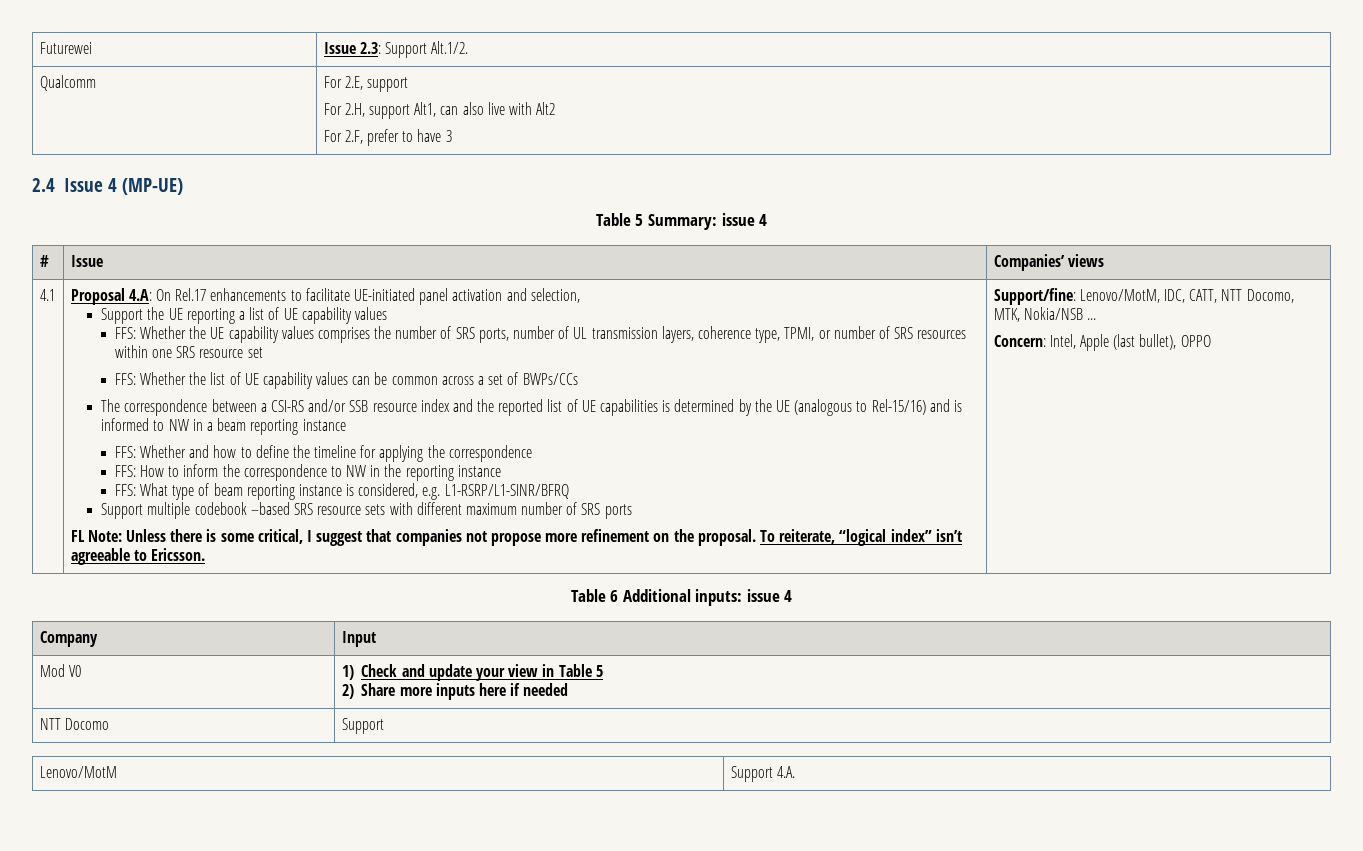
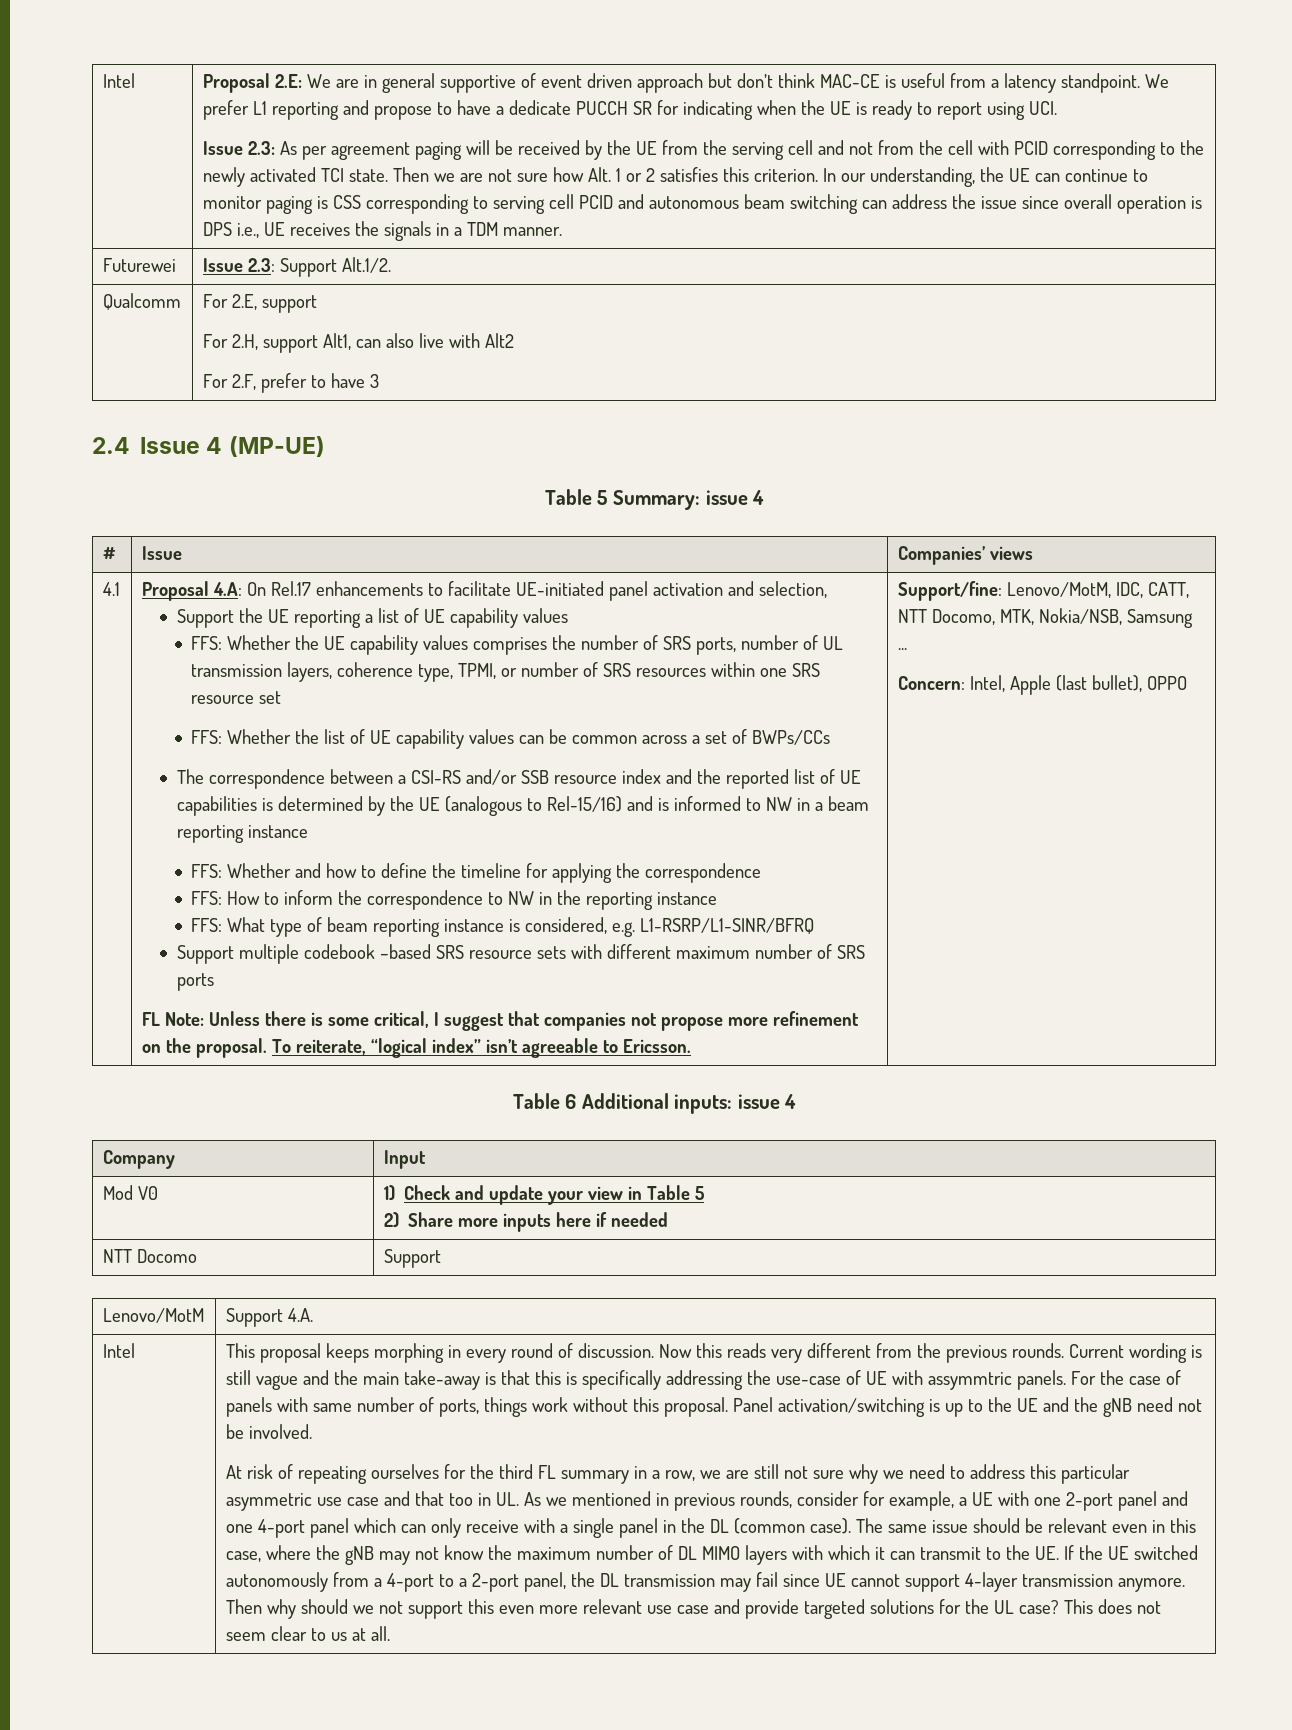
(39, 48) none -> [102,73,135,88] [202,73,1169,93] [202,100,1057,120] [202,140,1204,160] [202,167,1148,187] [202,194,1202,214] [202,221,562,241] Intel | Proposal 2.E: We are in general supportive of event driven approach but don’t think MAC-CE is useful from a latency standpoint. We prefer L1 reporting and propose to have a dedicate PUCCH SR for indicating when the UE is ready to report using UCI. // Issue 2.3: As per agreement paging will be received by the UE from the serving cell and not from the cell with PCID corresponding to the newly activated TCI state. Then we are not sure how Alt. 1 or 2 satisfies this criterion. In our understanding, the UE can continue to monitor paging is CSS corresponding to serving cell PCID and autonomous beam switching can address the issue since overall operation is DPS i.e., UE receives the signals in a TDM manner. //
[1023,307,1083,320] Nokia/NSB -> [1038,608,1193,628] Nokia/NSB, Samsung
(795, 772) none -> [102,1343,135,1358] [225,1343,1202,1363] [225,1370,1181,1390] [225,1397,1202,1417] [225,1424,312,1439] [225,1464,1130,1484] [225,1491,1188,1511] [225,1518,1196,1538] [225,1545,1198,1565] [225,1572,1185,1592] [225,1599,1161,1619] [225,1626,390,1641] // Intel | This proposal keeps morphing in every round of discussion. Now this reads very different from the previous rounds. Current wording is still vague and the main take-away is that this is specifically addressing the use-case of UE with assymmtric panels. For the case of panels with same number of ports, things work without this proposal. Panel activation/switching is up to the UE and the gNB need not be involved. // At risk of repeating ourselves for the third FL summary in a row, we are still not sure why we need to address this particular asymmetric use case and that too in UL. As we mentioned in previous rounds, consider for example, a UE with one 2-port panel and one 4-port panel which can only receive with a single panel in the DL (common case). The same issue should be relevant even in this case, where the gNB may not know the maximum number of DL MIMO layers with which it can transmit to the UE. If the UE switched autonomously from a 4-port to a 2-port panel, the DL transmission may fail since UE cannot support 4-layer transmission anymore. Then why should we not support this even more relevant use case and provide targeted solutions for the UL case? This does not seem clear to us at all.

